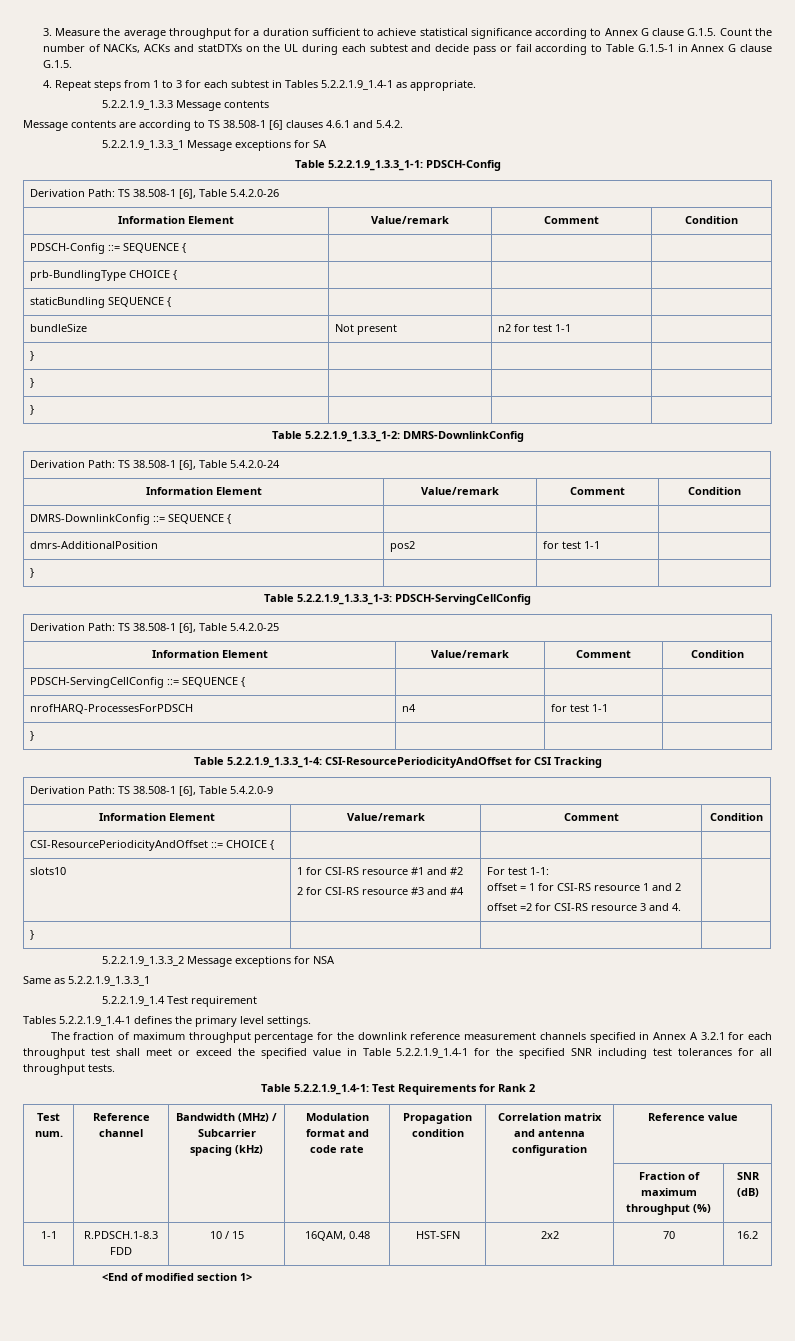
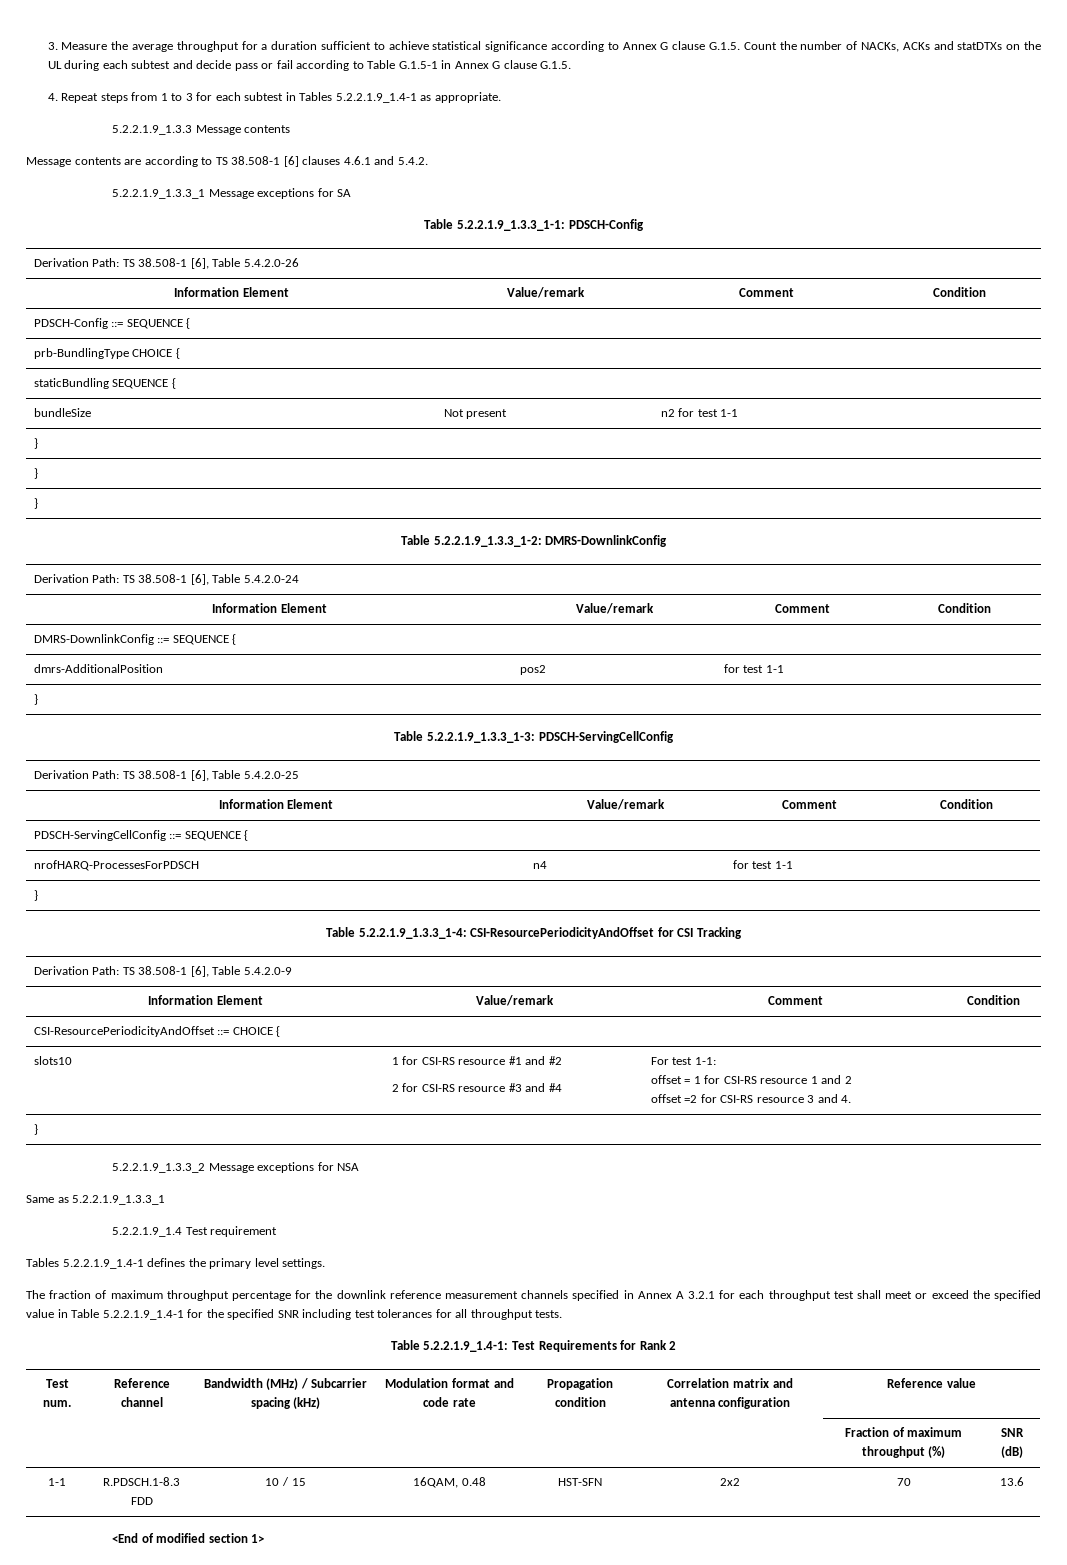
[737,1231,758,1239] 16.2 -> [999,1477,1024,1486] 13.6

